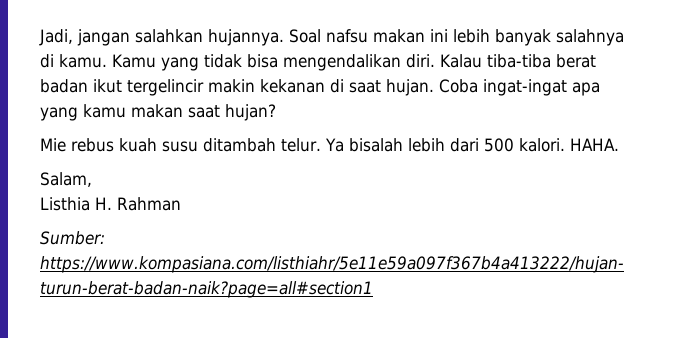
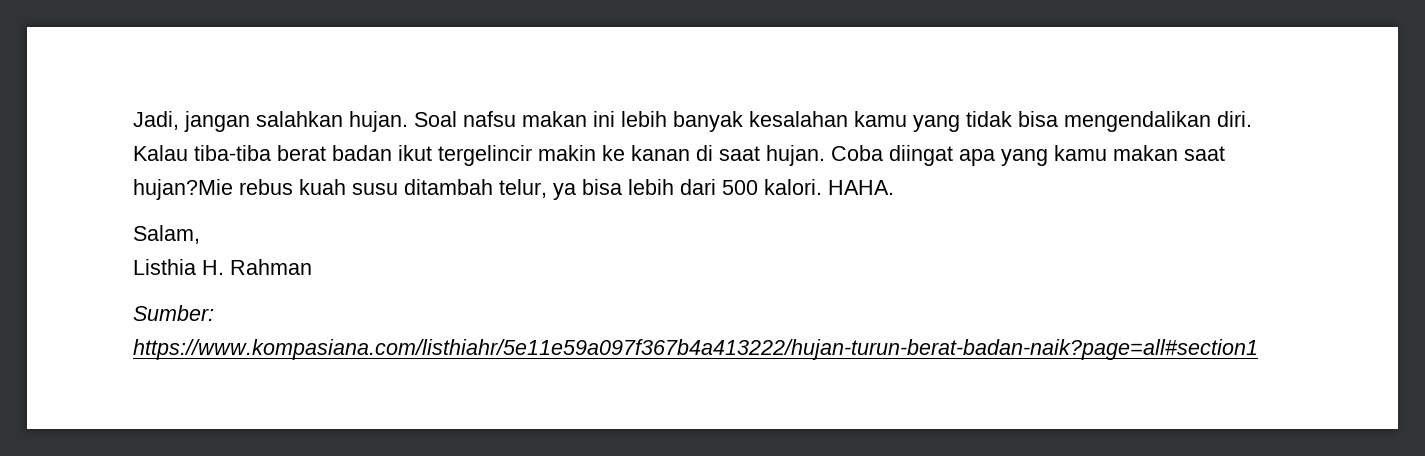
[208,29,284,46] hujannya. -> [349,111,408,132] hujan.
[556,29,624,46] [40,54,156,68] salahnya di kamu. Kamu -> [749,111,907,127] kesalahan kamu
[260,79,325,93] kekanan -> [602,145,690,161] ke kanan
[483,79,567,96] ingat-ingat -> [889,145,953,166] diingat
[225,104,276,121] [40,138,66,152] hujan? // Mie -> [133,179,233,200] hujan?Mie
[281,138,403,152] telur. Ya bisalah -> [499,179,622,200] telur, ya bisa

